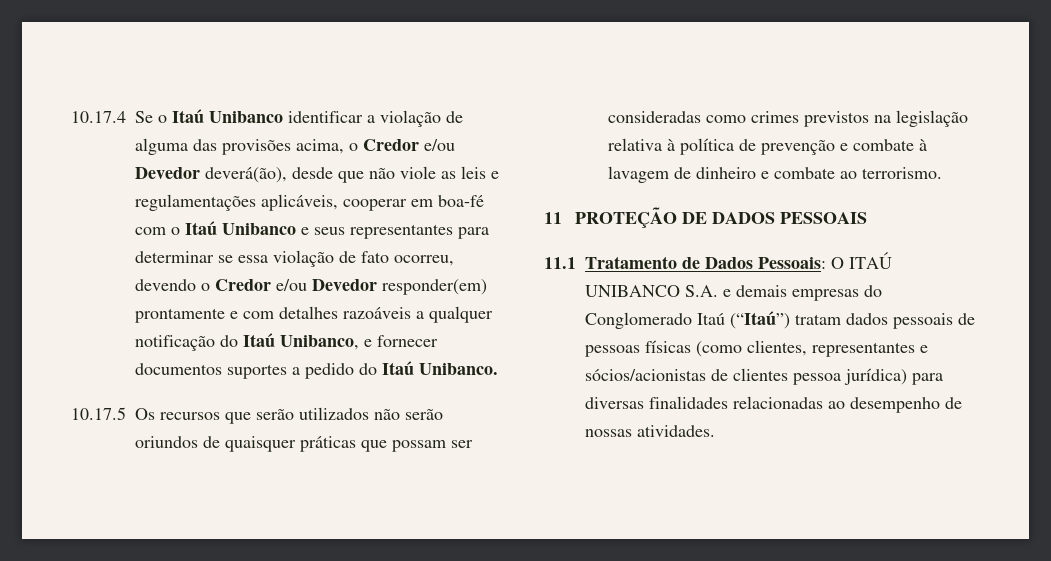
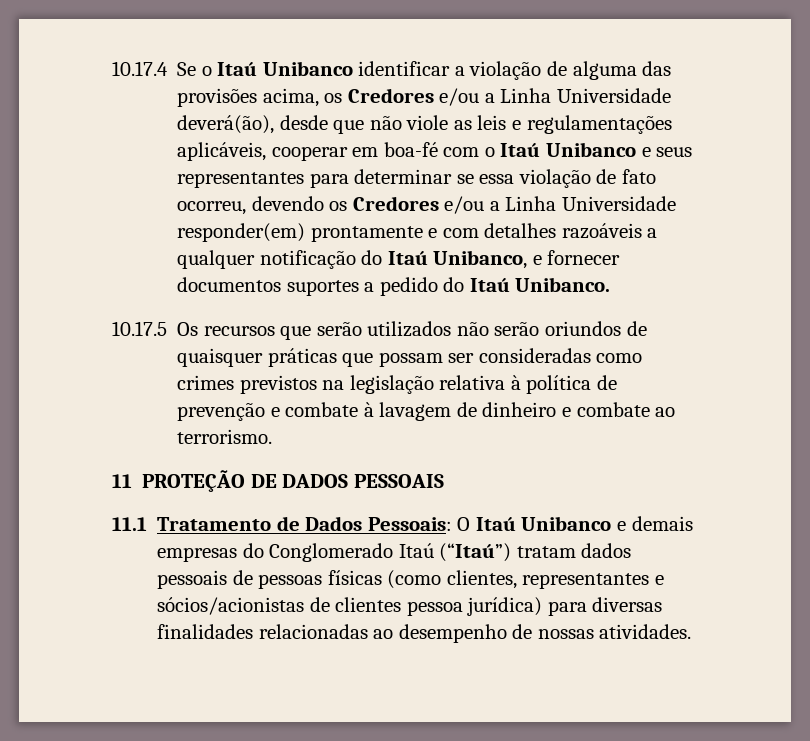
[349,139,455,151] [135,167,200,179] o Credor e/ou Devedor -> [324,88,671,106] os Credores e/ou a Linha Universidade
[201,279,377,291] o Credor e/ou Devedor -> [329,196,676,214] os Credores e/ou a Linha Universidade
[849,252,892,269] [585,285,718,297] ITAÚ UNIBANCO S.A. -> [475,516,612,531] Itaú Unibanco

